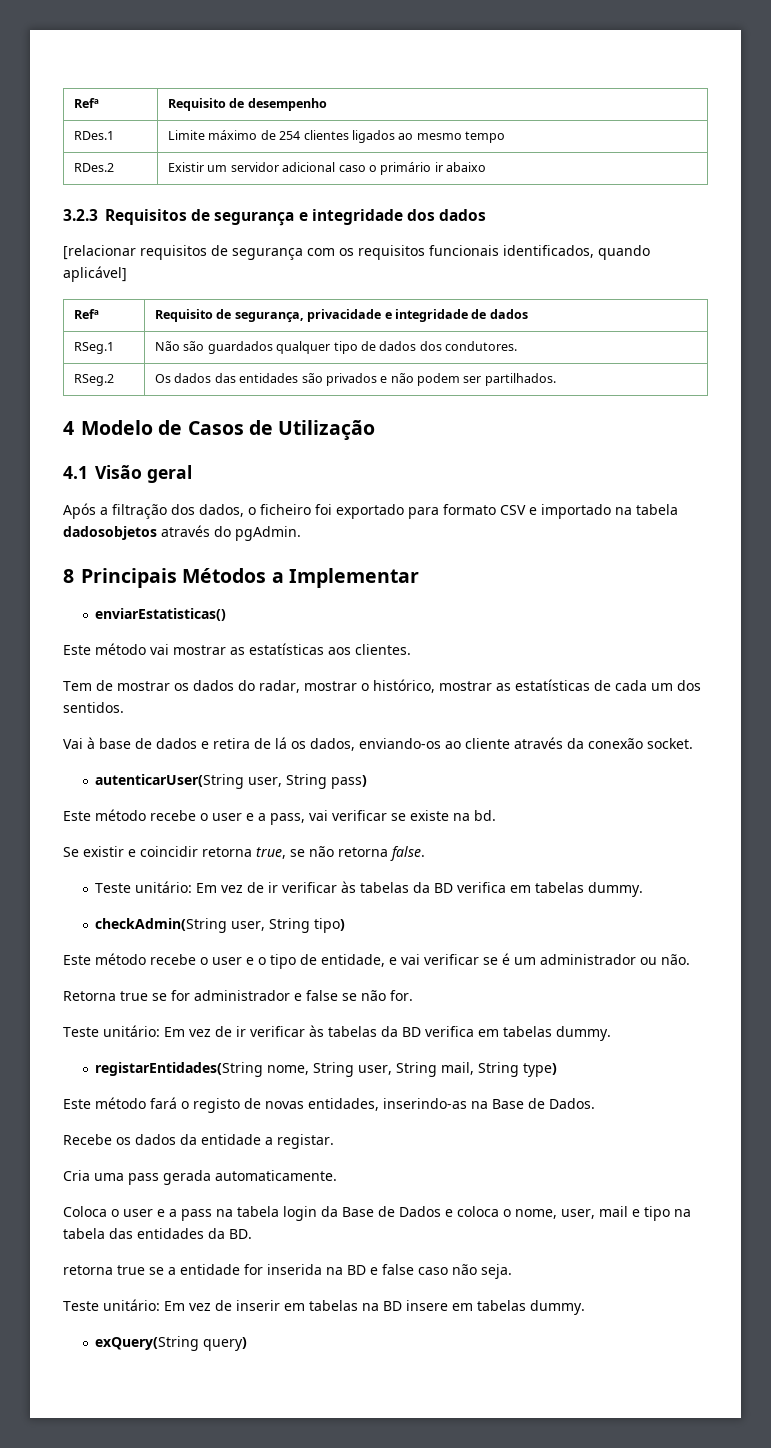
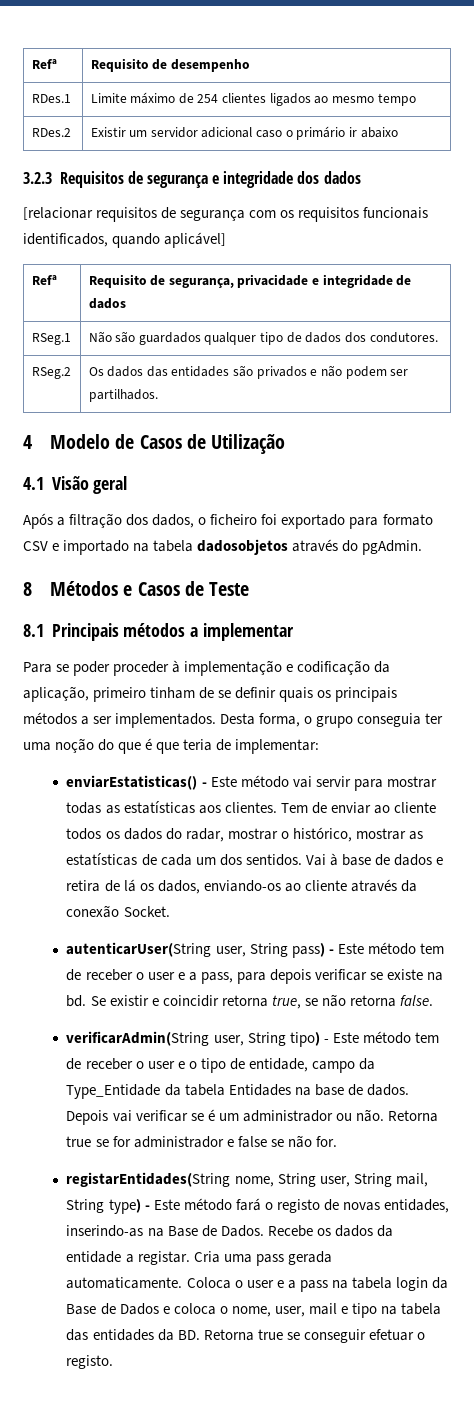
[81,568,419,588] Principais Métodos a Implementar -> [49,581,250,596] [23,623,294,641] [23,660,391,676] [23,686,398,702] [23,712,444,728] [23,738,320,754] Métodos e Casos de Teste // 8.1 Principais métodos a implementar // Para se poder proceder à implementação e codificação da aplicação, primeiro tinham de se definir quais os principais métodos a ser implementados. Desta forma, o grupo conseguia ter uma noção do que é que teria de implementar:
(227, 614) // -> [201,782,207,787] -
[173,645,226,655] mostrar -> [315,776,437,791] [66,802,102,814] servir para mostrar todas
(411, 649) // -> (277, 807) none
[117,681,170,691] mostrar -> [330,802,436,814] [66,828,102,840] enviar ao cliente todos
(124, 707) // -> (302, 860) none
[647,738,693,749] socket. -> [123,906,170,917] Socket.
[63,809,196,821] // Este método recebe -> [328,942,444,955] [66,969,133,981] - Este método tem de receber
[309,810,328,821] vai -> [236,969,311,984] para depois
(496, 815) // -> (87, 1001) none
[95,881,644,897] [95,918,228,933] Teste unitário: Em vez de ir verificar às tabelas da BD verifica em tabelas dummy. // checkAdmin(String -> [66,1031,210,1046] verificarAdmin(String
[63,953,196,965] // Este método recebe -> [323,1031,439,1044] [66,1058,133,1070] - Este método tem de receber
[389,957,397,965] e -> [311,1058,375,1073] [66,1084,409,1099] [66,1110,109,1125] campo da Type_Entidade da tabela Entidades na base de dados. Depois
(690, 959) // -> (384, 1115) none
[63,1025,611,1041] // Teste unitário: Em vez de ir verificar às tabelas da BD verifica em tabelas dummy. -> (337, 1141) none
(558, 1070) // -> [144,1205,150,1210] -
(595, 1103) // -> (264, 1231) none
(334, 1141) // -> (190, 1258) none
(337, 1175) // -> (183, 1283) none
[63,1264,512,1279] [63,1299,585,1315] [95,1336,248,1351] // retorna true se a entidade for inserida na BD e false caso não seja. // Teste unitário: Em vez de inserir em tabelas na BD insere em tabelas dummy. // exQuery(String query) -> [203,1329,425,1343] [66,1355,114,1369] Retorna true se conseguir efetuar o registo.

